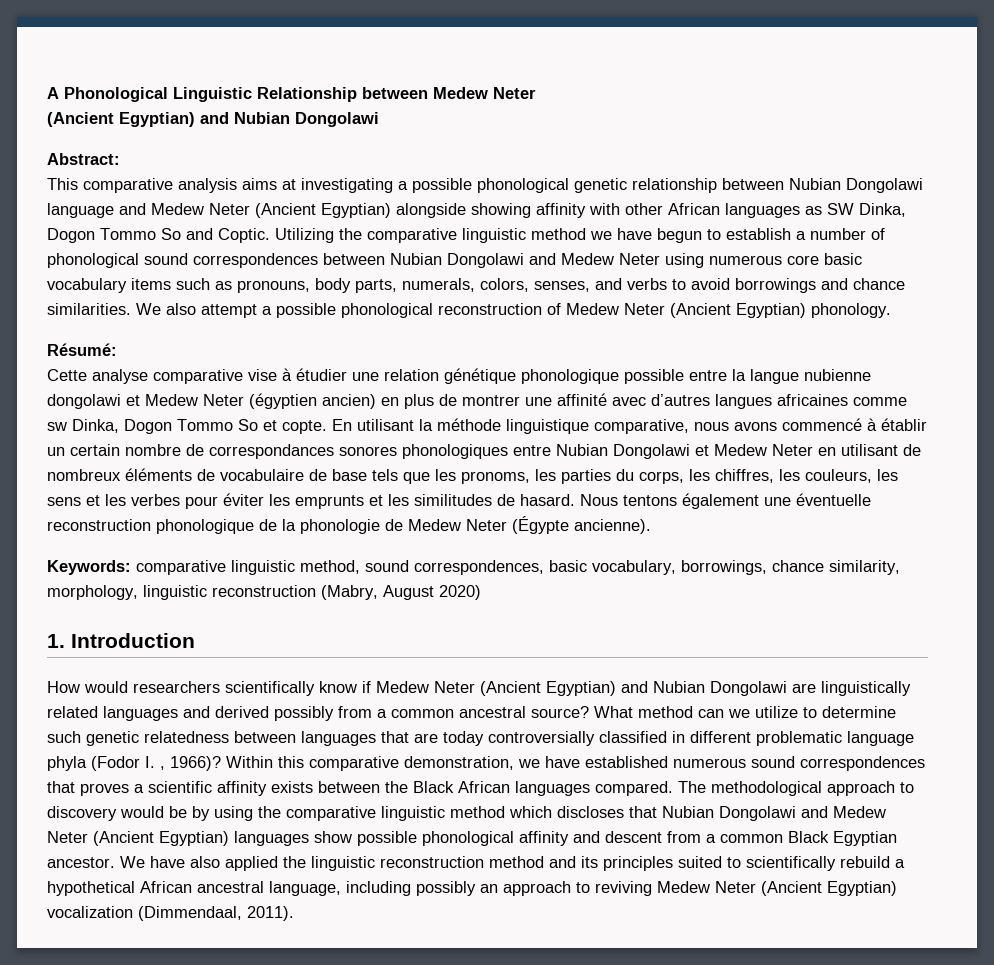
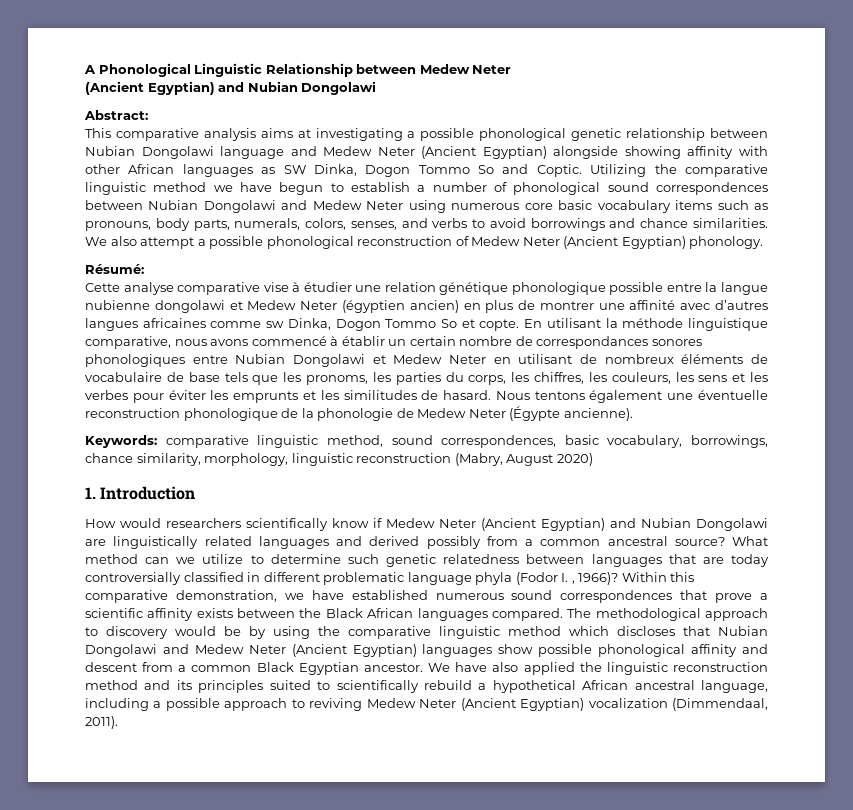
[80,783,129,796] proves -> [715,593,753,603] prove
[416,881,498,896] possibly an -> [153,698,220,711] a possible

